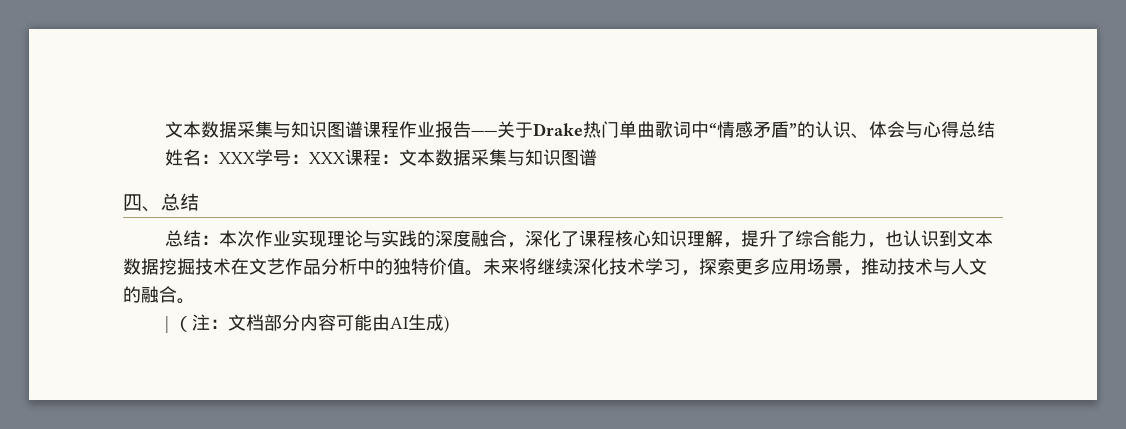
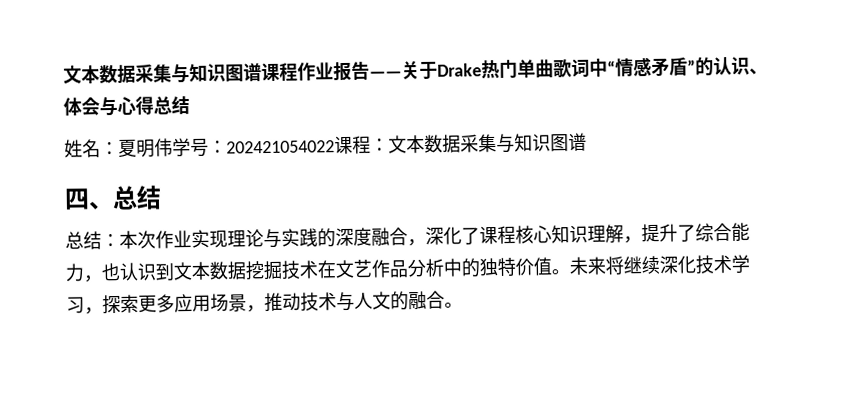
[218,149,345,166] XXX学号：XXX -> [118,138,335,158] 夏明伟学号：202421054022
[164,314,449,333] // | （注：文档部分内容可能由AI生成) -> (463, 305) none

